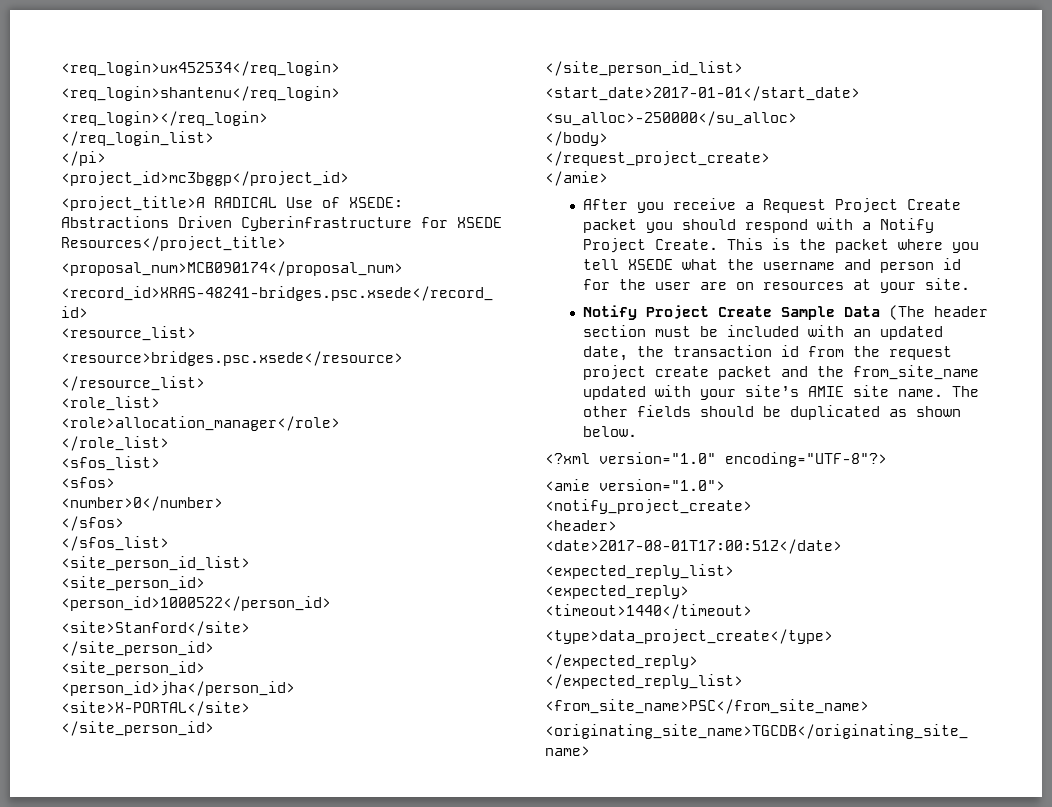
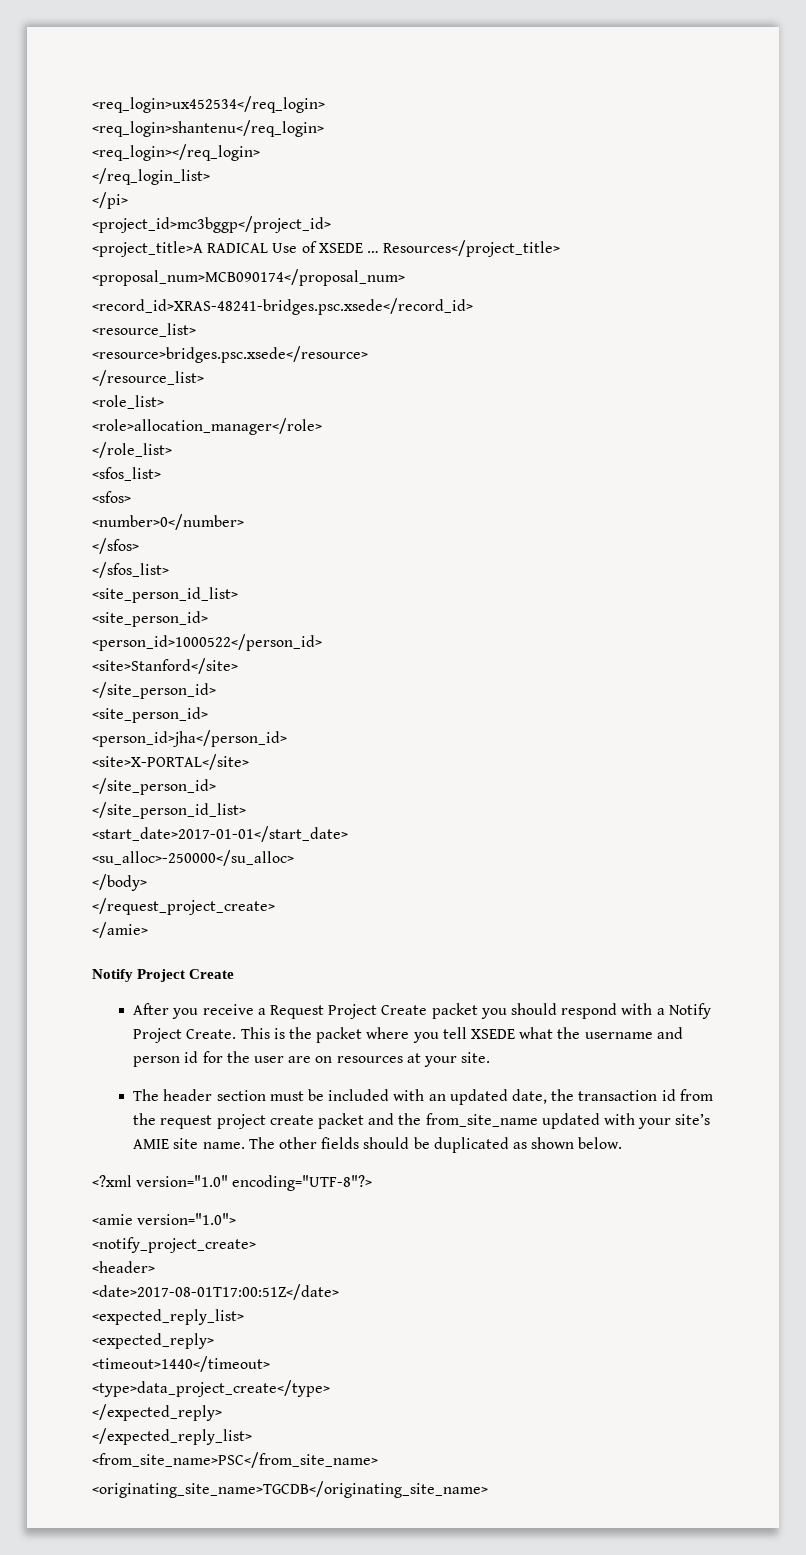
[349,197,403,208] [61,216,502,231] XSEDE: Abstractions Driven Cyberinfrastructure for XSEDE -> [318,243,379,253] XSEDE …
(608, 178) none -> [92,969,235,982] // Notify Project Create
[583,305,926,320] Notify Project Create Sample Data (The -> [133,1089,160,1101] The

